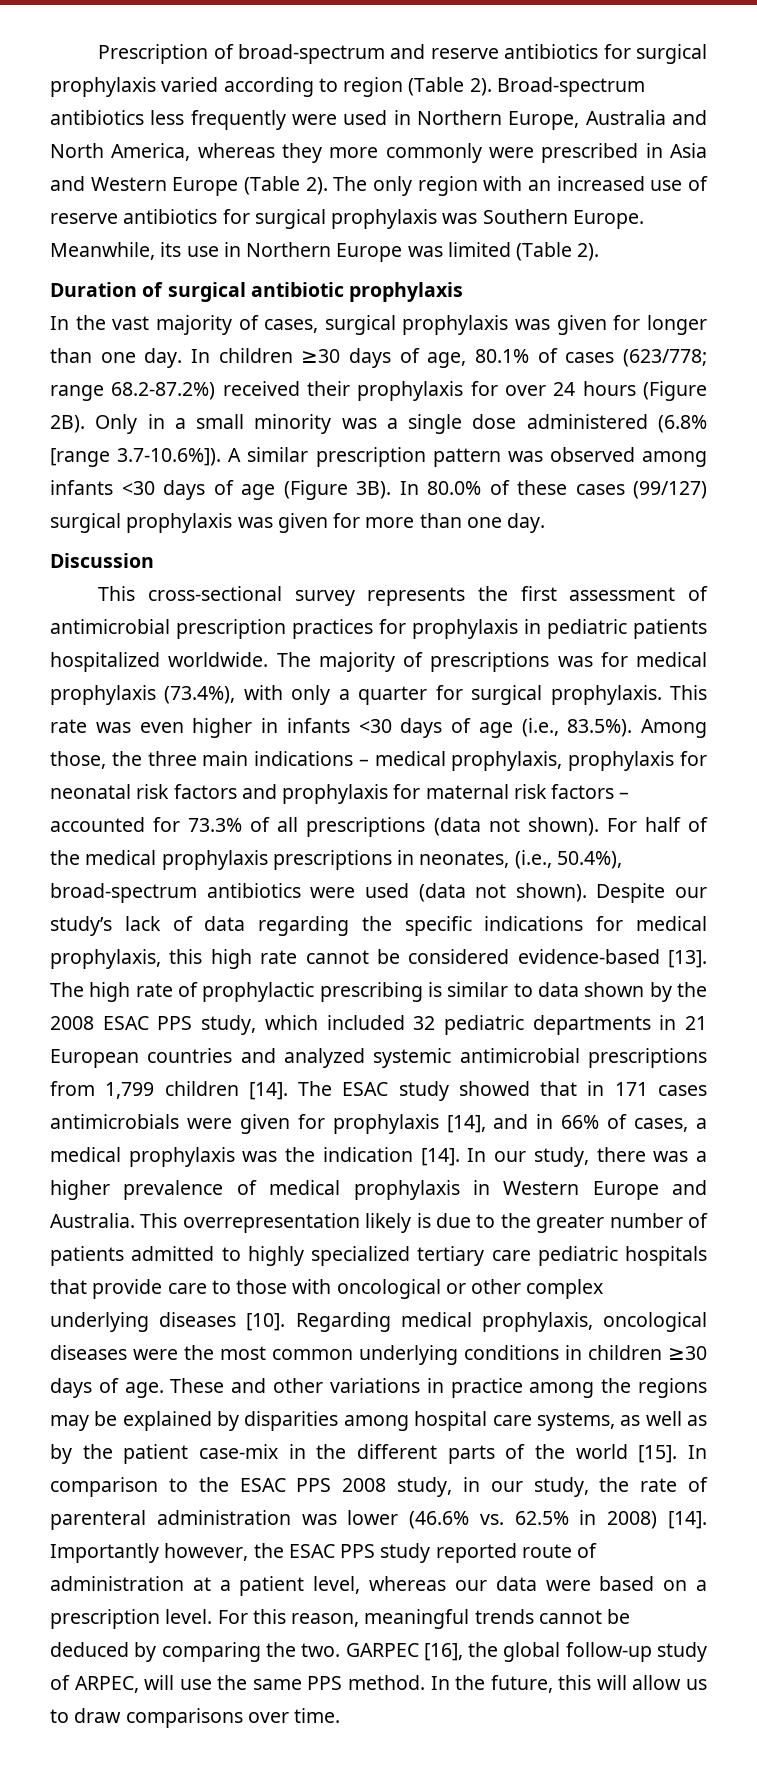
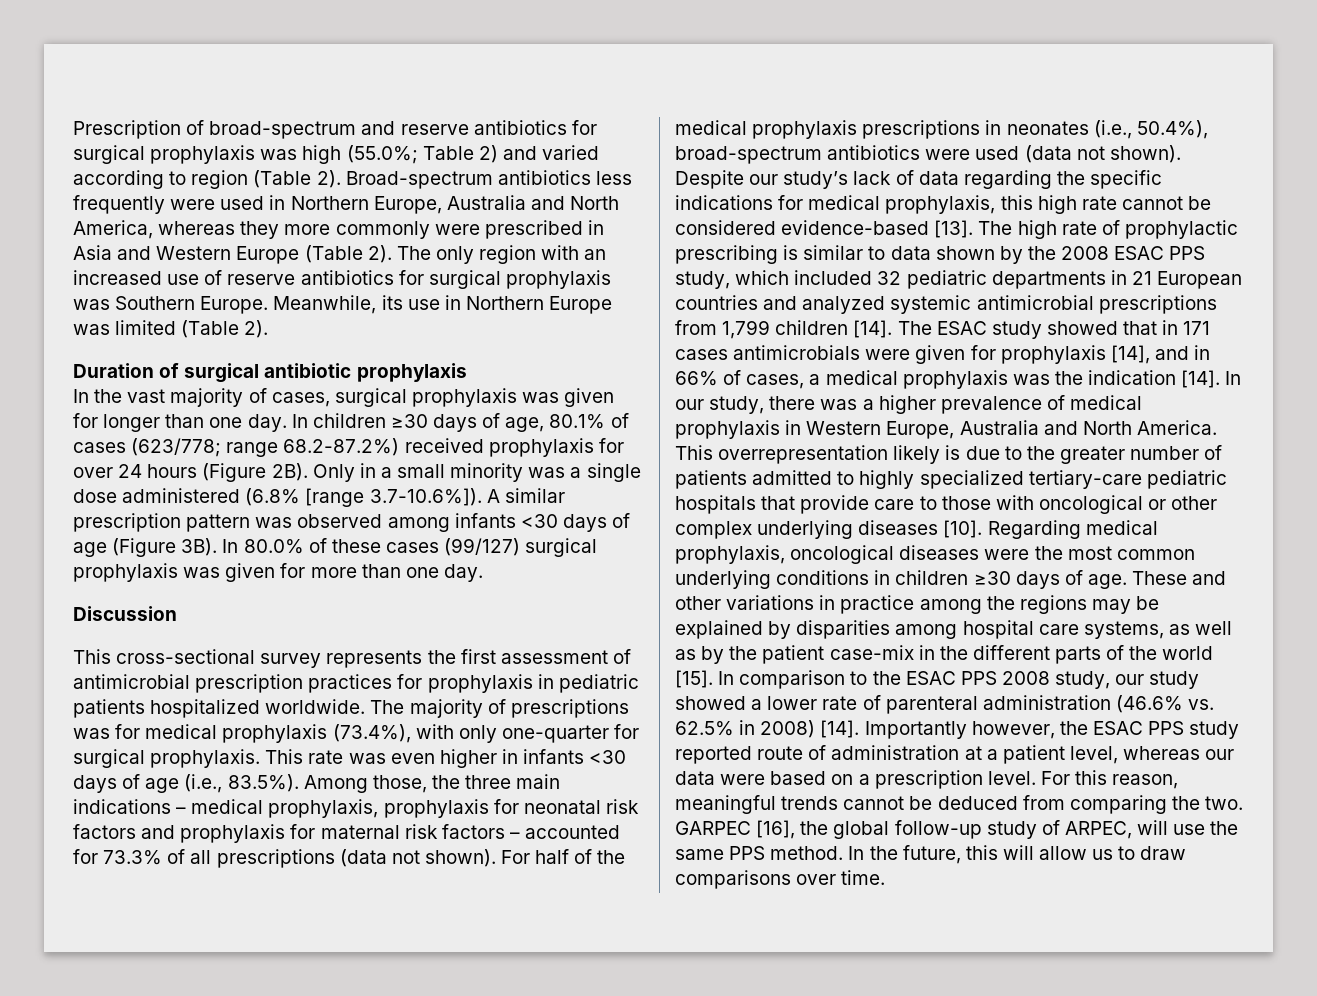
(156, 87) none -> [260,145,537,164] was high (55.0%; Table 2) and
[307,381,350,396] their -> (484, 445) none
[338,686,428,705] a quarter -> [501,725,609,743] one-quarter
[419,851,510,868] neonates, -> [1006,121,1089,135] neonates
[592,1180,707,1200] [50,1213,135,1228] Europe and Australia. -> [886,420,1217,439] Europe, Australia and North America.
[417,1246,531,1266] tertiary care -> [1028,470,1142,489] tertiary-care
[462,1477,630,1497] in our study, the -> [1115,671,1200,689] [675,696,818,710] our study showed a lower
[301,1510,399,1525] was lower -> (1111, 702) none
[134,1642,157,1662] by -> [1022,795,1065,810] from

